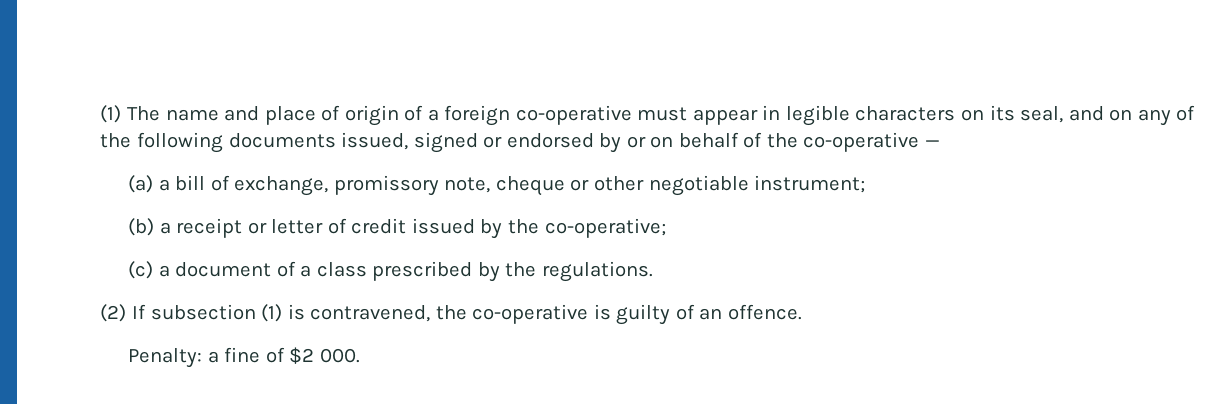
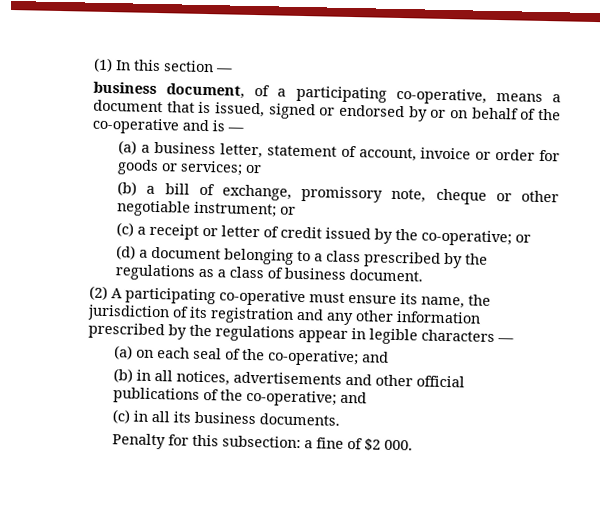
[100,105,1196,126] [100,132,336,153] (1) The name and place of origin of a foreign co-operative must appear in legible characters on its seal, and on any of the following documents -> [92,57,233,73] [92,81,561,105] [92,99,212,114] (1) In this section — // business document, of a participating co-operative, means a document that is
(920, 142) none -> [181,119,225,132] and is
(170, 185) none -> [154,141,561,162] [117,159,263,176] [117,181,156,196] business letter, statement of account, invoice or order for goods or services; or // (b) a
[128,218,155,236] // (b) -> [280,206,297,215] [116,222,135,237] or // (c)
[128,261,296,279] // (c) a document of -> [515,234,532,243] [116,245,312,265] or // (d) a document belonging to
[541,261,653,282] [100,304,802,325] [128,348,203,368] regulations. // (2) If subsection (1) is contravened, the co-operative is guilty of an offence. // Penalty: -> [115,264,424,282] [88,285,491,309] [86,304,481,326] [87,322,514,345] [114,345,390,367] [113,368,466,388] [113,387,368,407] [112,409,341,426] [112,433,302,450] regulations as a class of business document. // (2) A participating co-operative must ensure its name, the jurisdiction of its registration and any other information prescribed by the regulations appear in legible characters — // (a) on each seal of the co-operative; and // (b) in all notices, advertisements and other official publications of the co-operative; and // (c) in all its business documents. // Penalty for this subsection:

